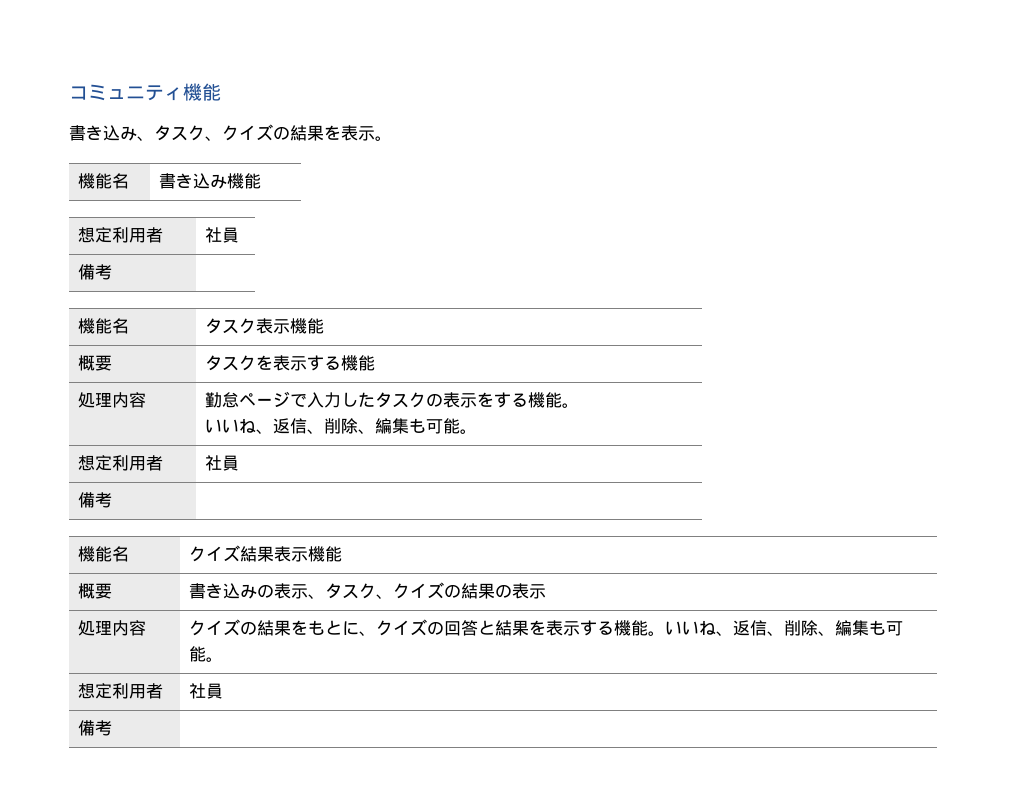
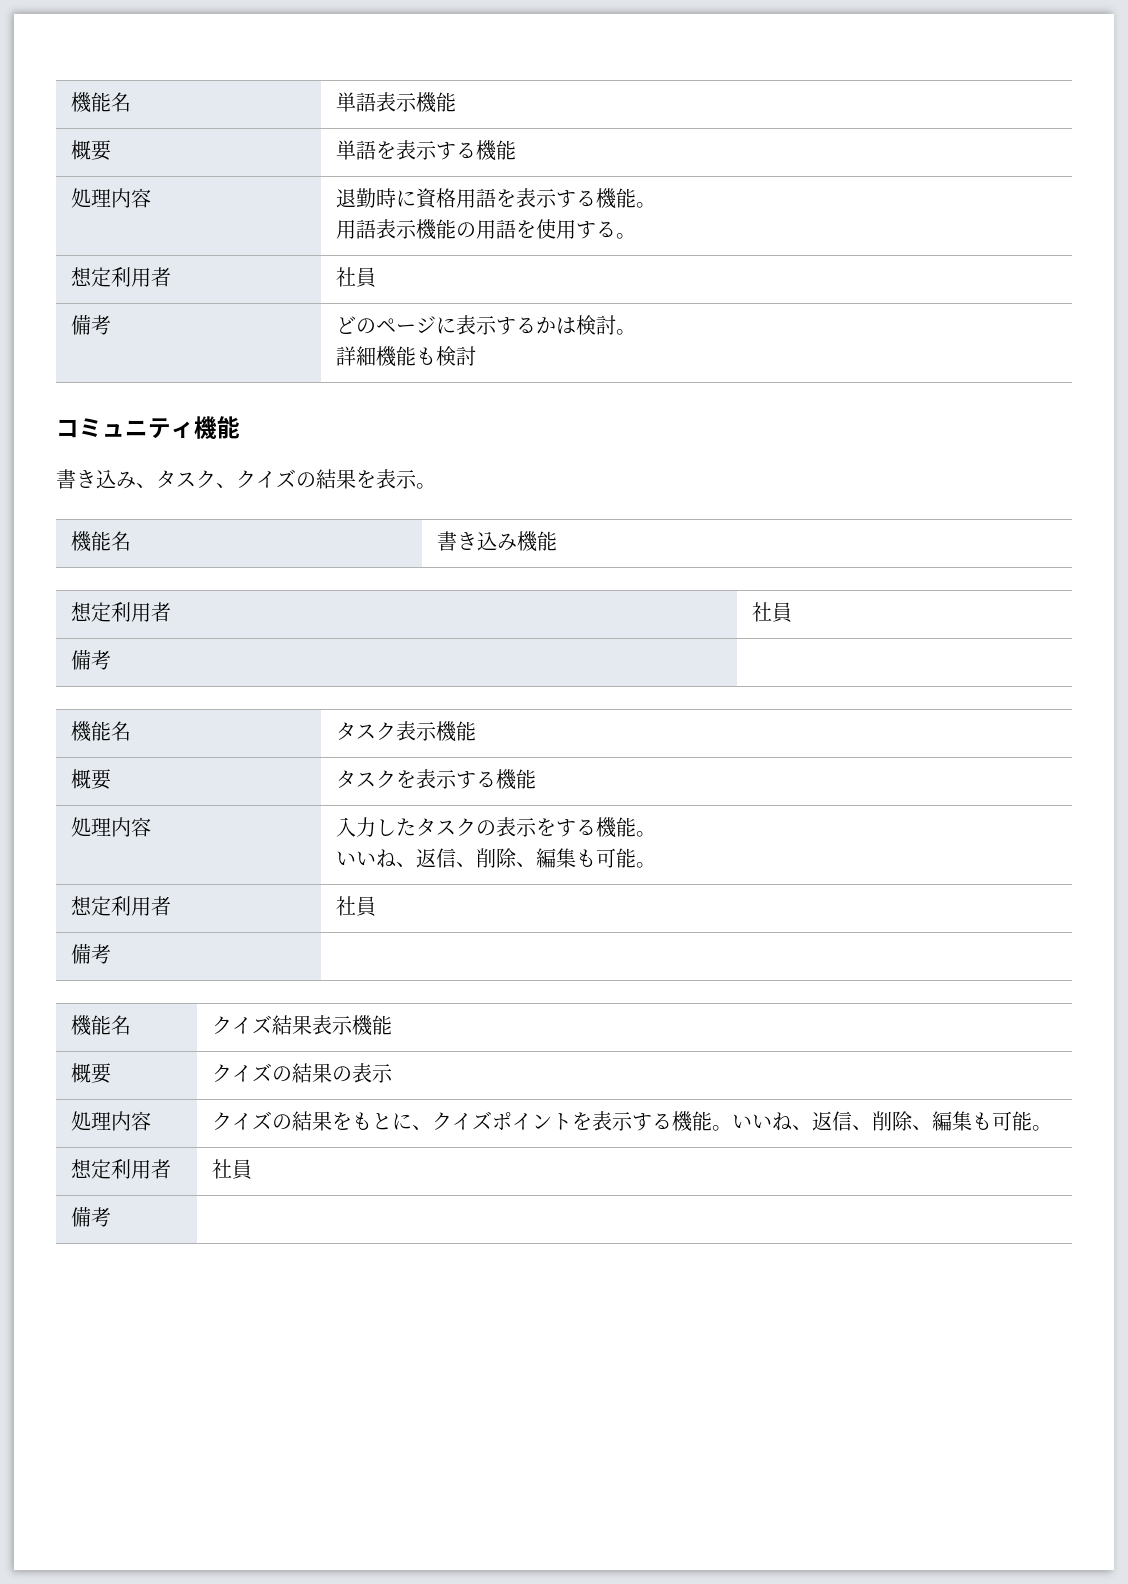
(69, 93) none -> [70,92,131,113] [335,92,456,113] [70,140,111,161] [335,140,516,161] [70,188,151,208] [335,188,656,209] [335,219,636,240] [70,267,171,287] [335,267,376,287] [70,315,111,335] [335,315,636,335] [335,346,476,367] 機能名 | 単語表示機能 // 概要 | 単語を表示する機能 // 処理内容 | 退勤時に資格用語を表示する機能。 // 用語表示機能の用語を使用する。 // 想定利用者 | 社員 // 備考 | どのページに表示するかは検討。 // 詳細機能も検討 //
[204,391,307,408] 勤怠ページで -> (151, 827) none
[188,583,393,599] 書き込みの表示、タスク、 -> (111, 1073) none
[426,620,529,636] の回答と結果 -> [491,1112,572,1130] ポイント

